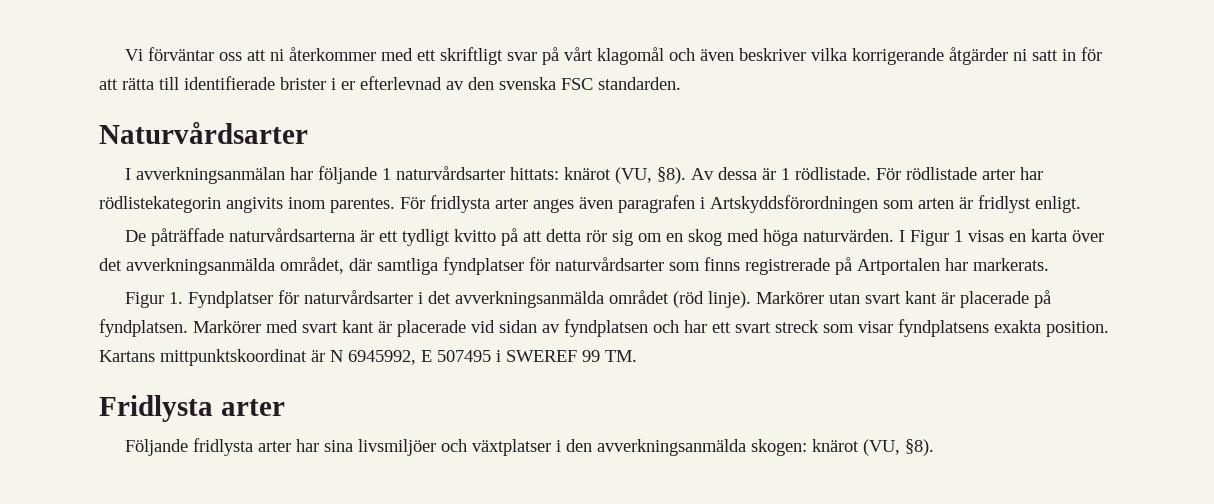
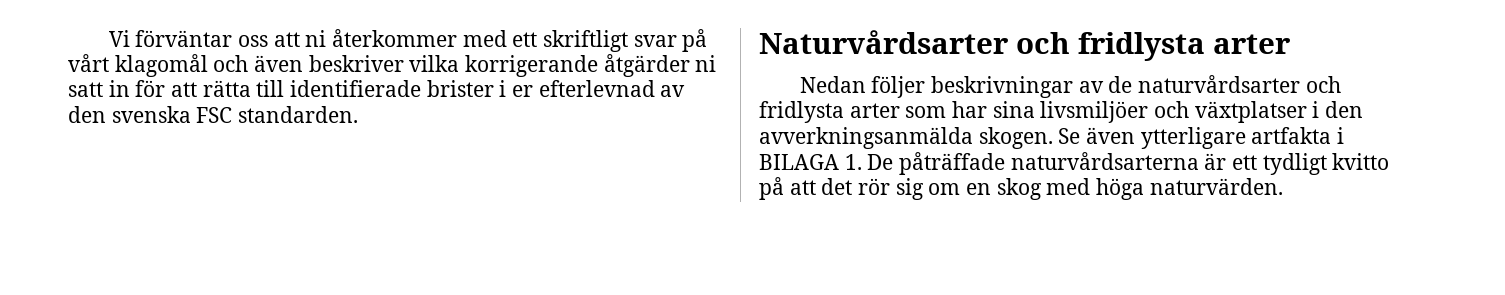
[124,166,1043,184] [99,195,1081,213] // I avverkningsanmälan har följande 1 naturvårdsarter hittats: knärot (VU, §8). Av dessa är 1 rödlistade. För rödlistade arter har rödlistekategorin angivits inom parentes. För fridlysta arter anges även paragrafen i Artskyddsförordningen som arten är fridlyst enligt. // -> [1016,32,1290,61] [799,75,1341,98] [759,101,1364,123] [759,127,1345,149] [759,154,862,170] och fridlysta arter // Nedan följer beskrivningar av de naturvårdsarter och fridlysta arter som har sina livsmiljöer och växtplatser i den avverkningsanmälda skogen. Se även ytterligare artfakta i BILAGA 1.
[545,229,581,242] detta -> [821,178,853,195] det
[898,229,1104,246] [99,257,1049,275] [124,290,1051,308] [99,319,1109,337] [99,349,637,366] [99,395,285,422] [124,438,934,456] I Figur 1 visas en karta över det avverkningsanmälda området, där samtliga fyndplatser för naturvårdsarter som finns registrerade på Artportalen har markerats. // Figur 1. Fyndplatser för naturvårdsarter i det avverkningsanmälda området (röd linje). Markörer utan svart kant är placerade på fyndplatsen. Markörer med svart kant är placerade vid sidan av fyndplatsen och har ett svart streck som visar fyndplatsens exakta position. Kartans mittpunktskoordinat är N 6945992, E 507495 i SWEREF 99 TM. // Fridlysta arter // Följande fridlysta arter har sina livsmiljöer och växtplatser i den avverkningsanmälda skogen: knärot (VU, §8). -> (1283, 186) none

